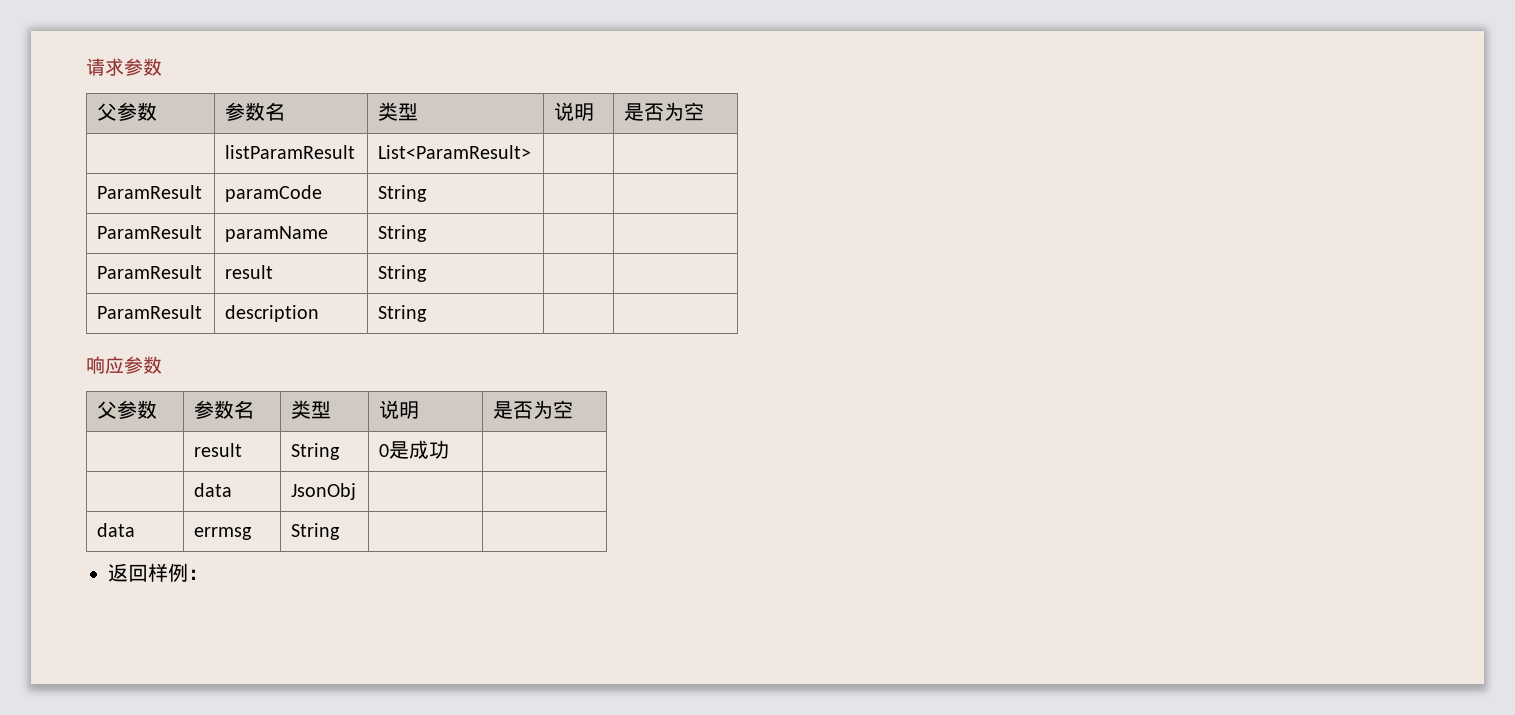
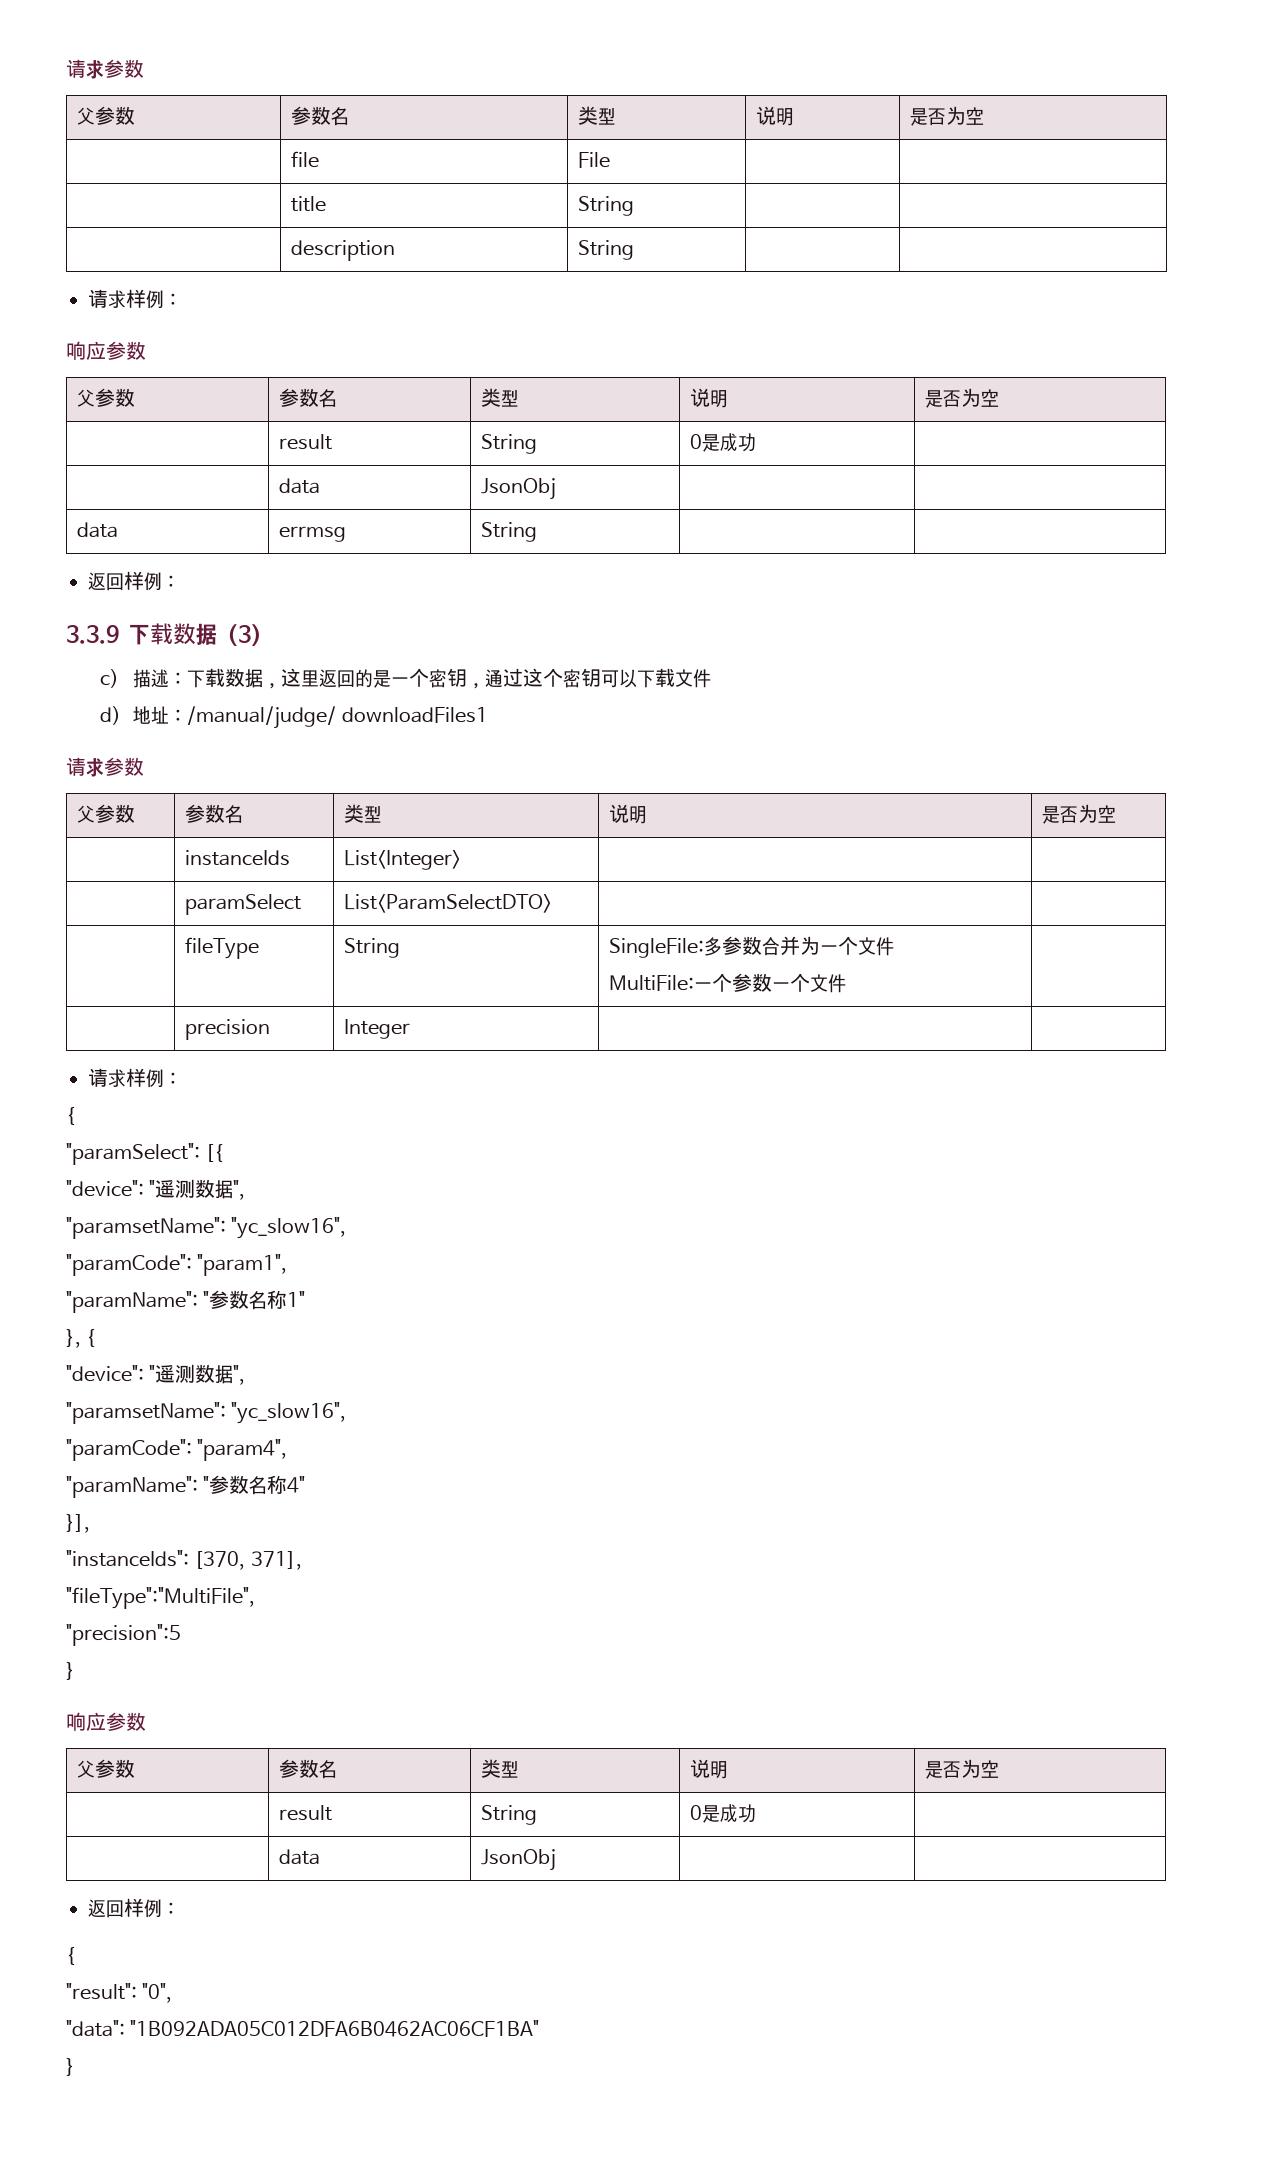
[86,58,162,76] [97,102,158,121] [225,102,286,121] [378,102,419,121] [554,102,595,121] [624,102,705,121] [225,145,356,159] [378,145,532,159] [97,185,203,199] [225,185,323,202] [378,185,428,202] [97,225,203,239] [225,226,329,242] [378,225,428,242] [97,265,203,279] [225,265,274,279] [378,265,428,282] [97,305,203,319] 请求参数 // 父参数 | 参数名 | 类型 | 说明 | 是否为空 // | listParamResult | List<ParamResult> | | // ParamResult | paramCode | String | | // ParamResult | paramName | String | | // ParamResult | result | String | | // ParamResult -> [66,59,144,79] [76,106,135,125] [290,106,349,126] [577,106,616,125] [755,106,794,126] [909,106,984,126] [290,151,319,168] [577,152,610,168] [290,196,326,212] [577,196,634,216] 请求参数 // 父参数 | 参数名 | 类型 | 说明 | 是否为空 // | file | File | | // | title | String | | //
(428, 313) none -> [88,289,182,309] // 请求样例：
(208, 574) none -> [66,623,272,646] [99,668,712,689] [99,706,488,729] [66,757,144,777] [76,804,135,823] [184,804,243,824] [343,804,382,823] [608,804,647,824] [1041,804,1116,824] [184,850,290,866] [343,850,461,870] [184,894,301,915] [343,894,552,913] [184,937,259,959] [343,938,400,958] [608,936,894,958] [608,973,846,993] [184,1019,270,1040] [343,1019,410,1039] [88,1068,182,1088] [66,1107,75,1125] [66,1143,224,1165] [66,1179,246,1200] [66,1217,347,1239] [66,1254,288,1276] [66,1290,306,1313] [66,1329,96,1348] [66,1364,246,1385] [66,1402,347,1424] [66,1439,288,1461] [66,1475,306,1498] [66,1514,90,1533] [66,1550,302,1570] [66,1587,255,1609] [66,1624,181,1646] [66,1662,75,1680] [66,1712,146,1731] [76,1759,135,1778] [278,1759,337,1779] [480,1759,519,1778] [689,1759,728,1779] [924,1759,999,1779] [278,1805,332,1821] [480,1805,537,1825] [689,1804,756,1823] [278,1849,320,1865] [480,1849,556,1871] [88,1898,180,1918] [66,1947,75,1965] [66,1983,173,2003] [66,2020,540,2037] [66,2058,75,2076] // 3.3.9下载数据（3） // c)描述：下载数据，这里返回的是一个密钥，通过这个密钥可以下载文件 // d)地址：/manual/judge/ downloadFiles1 // 请求参数 // 父参数 | 参数名 | 类型 | 说明 | 是否为空 // | instanceIds | List<Integer> | | // | paramSelect | List<ParamSelectDTO> | | // | fileType | String | SingleFile:多参数合并为一个文件 // MultiFile:一个参数一个文件 | // | precision | Integer | | // 请求样例： // { // "paramSelect": [{ // "device": "遥测数据", // "paramsetName": "yc_slow16", // "paramCode": "param1", // "paramName": "参数名称1" // }, { // "device": "遥测数据", // "paramsetName": "yc_slow16", // "paramCode": "param4", // "paramName": "参数名称4" // }], // "instanceIds": [370, 371], // "fileType":"MultiFile", // "precision":5 // } // 响应参数 // 父参数 | 参数名 | 类型 | 说明 | 是否为空 // | result | String | 0是成功 | // | data | JsonObj | | // 返回样例： // { // "result": "0", // "data": "1B092ADA05C012DFA6B0462AC06CF1BA" // }

